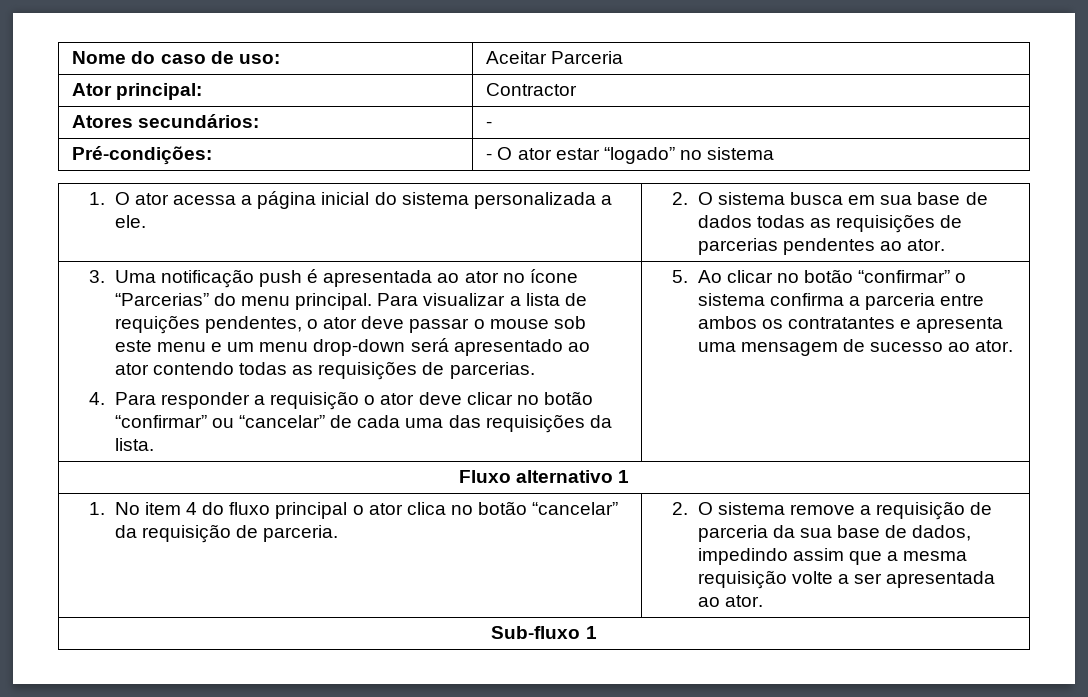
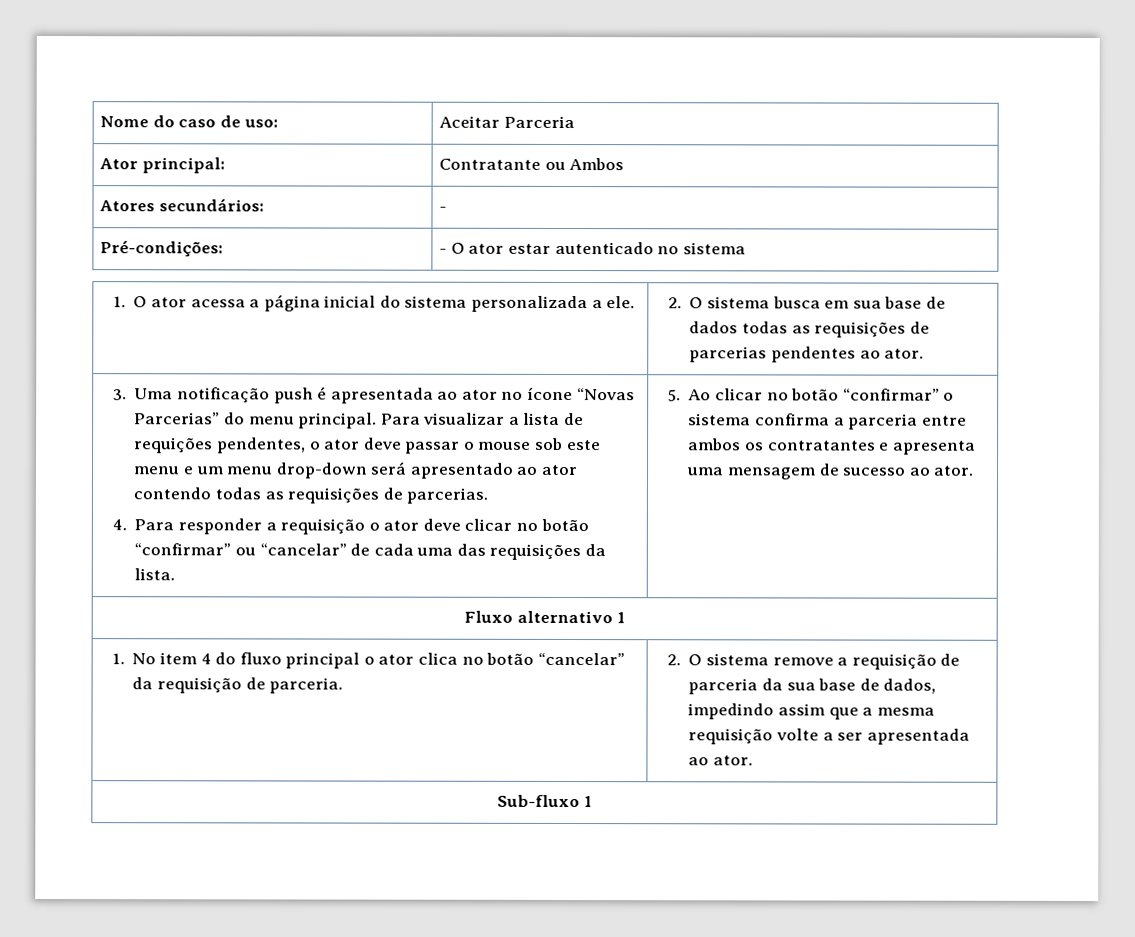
[486,83,578,96] Contractor -> [439,158,625,171] Contratante ou Ambos
[603,147,675,164] “logado” -> [554,241,654,255] autenticado
[114,293,209,306] “Parcerias” -> [576,388,635,401] [134,412,221,425] “Novas Parcerias”

